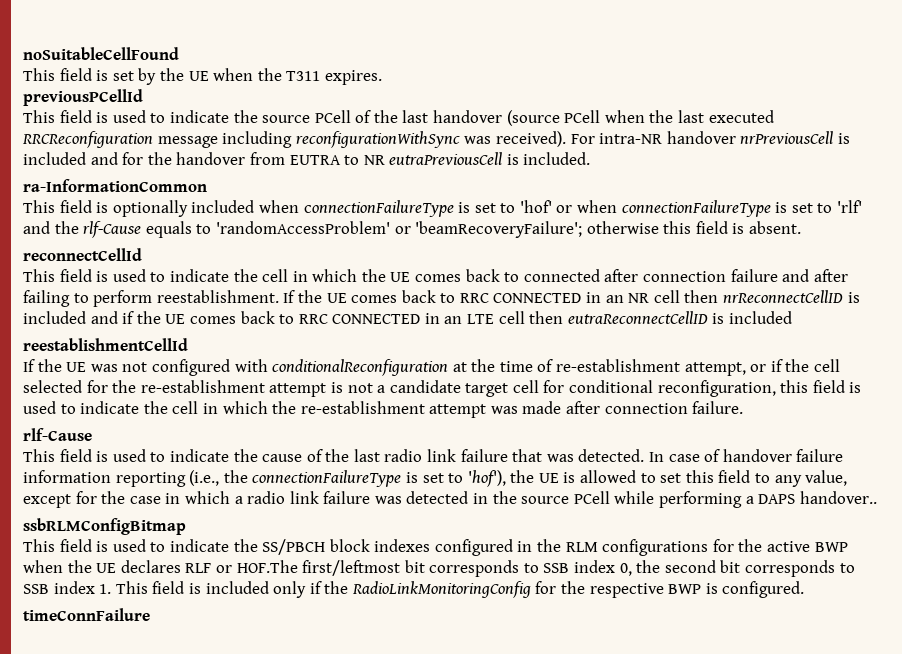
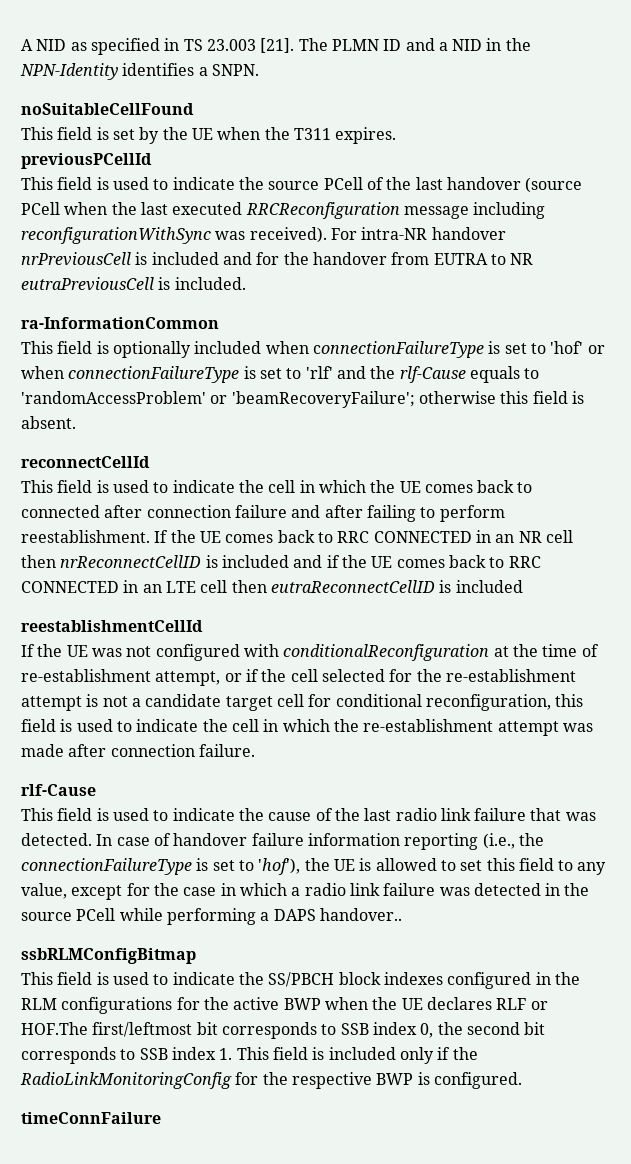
(23, 53) none -> [21,38,531,55] [20,63,259,80] A NID as specified in TS 23.003 [21]. The PLMN ID and a NID in the NPN-Identity identifies a SNPN. //

